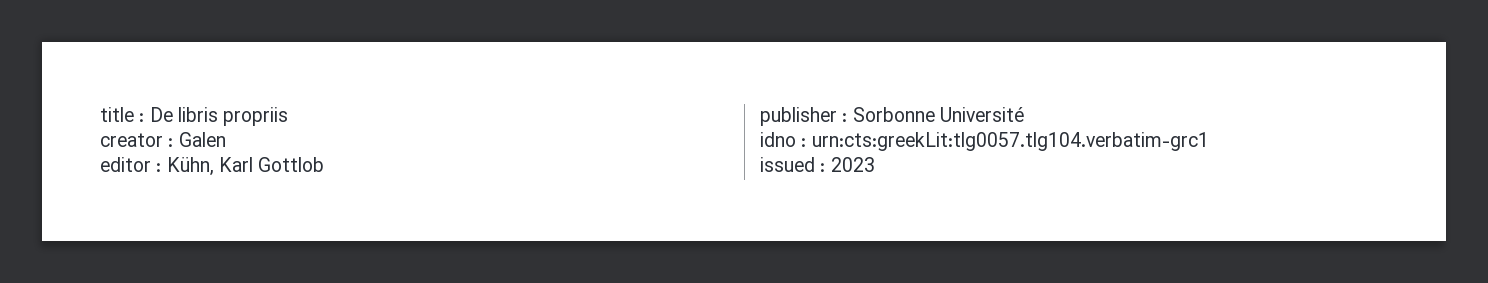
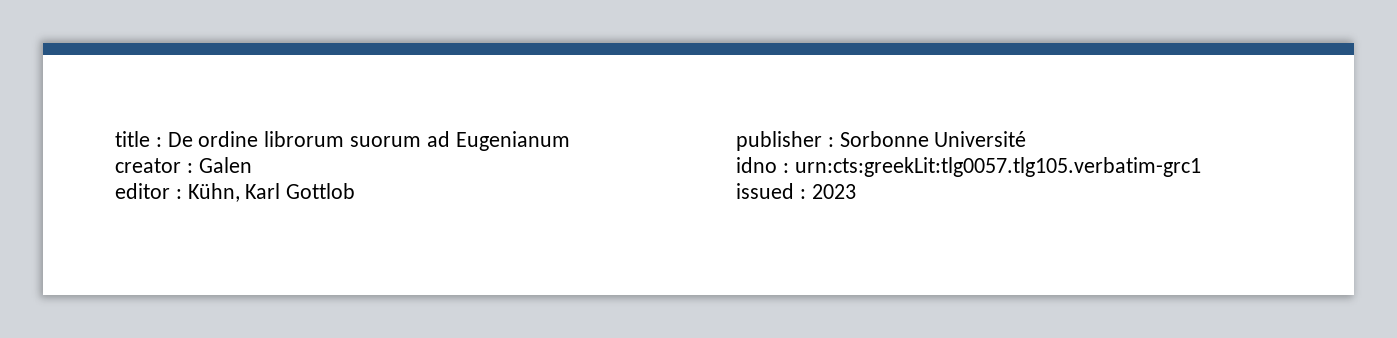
[177,107,289,126] libris propriis -> [198,131,570,151] ordine librorum suorum ad Eugenianum
[811,132,1209,151] urn:cts:greekLit:tlg0057.tlg104.verbatim-grc1 -> [794,157,1201,177] urn:cts:greekLit:tlg0057.tlg105.verbatim-grc1

